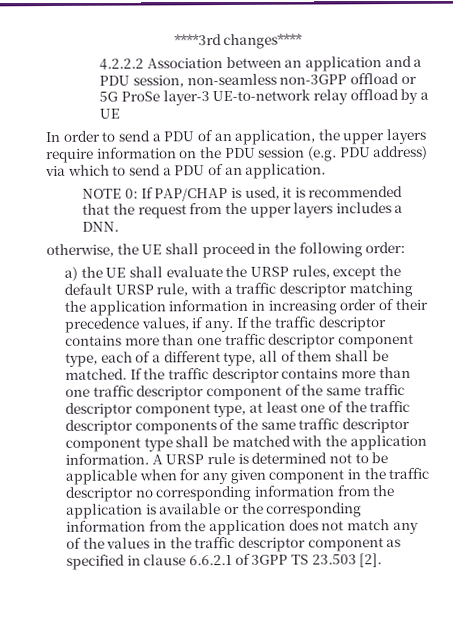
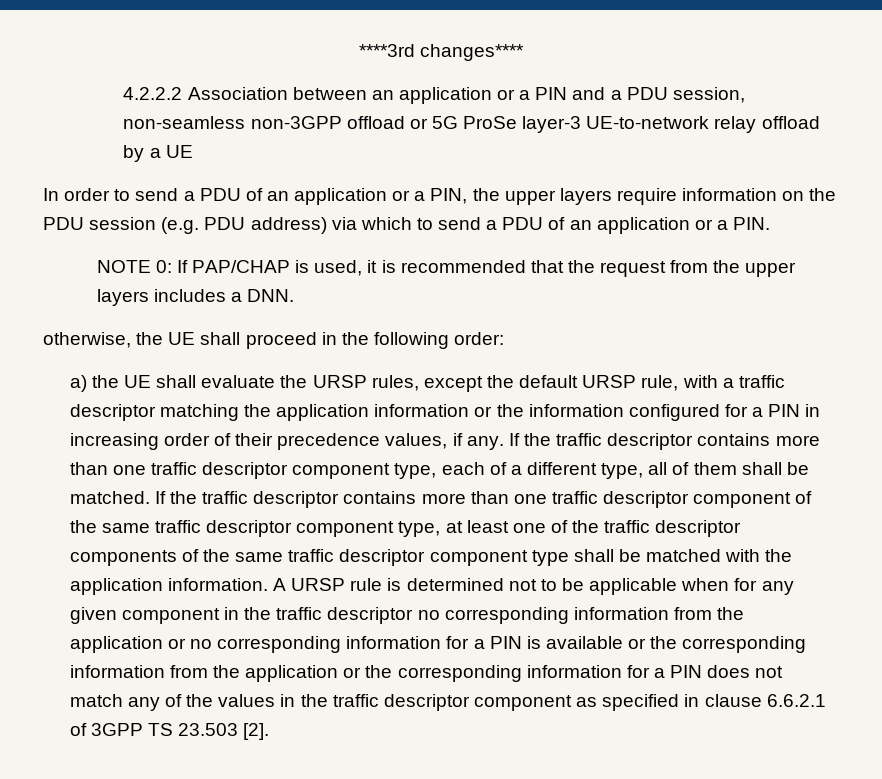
(383, 64) none -> [497,87,568,100] or a PIN
[234,129,317,145] application, -> [294,188,468,205] application or a PIN,
[245,163,327,179] application. -> [596,217,771,234] application or a PIN.
(249, 305) none -> [474,404,801,421] or the information configured for a PIN
(144, 511) none -> [167,636,522,653] or no corresponding information for a PIN
(287, 527) none -> [343,665,703,682] or the corresponding information for a PIN

